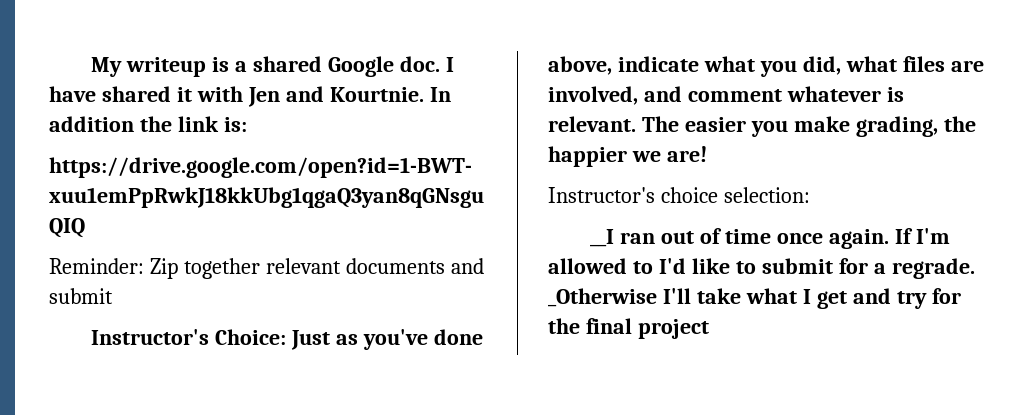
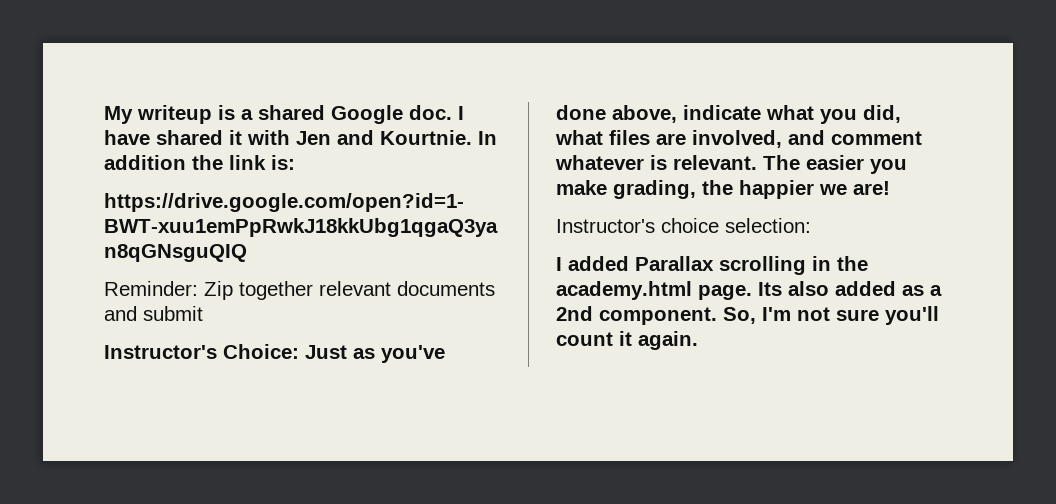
[590,228,950,249] [548,258,975,279] [548,288,961,309] [548,318,709,339] __I ran out of time once again. If I'm allowed to I'd like to submit for a regrade. _Otherwise I'll take what I get and try for the final project -> [556,256,868,275] [556,281,942,300] [556,306,939,325] [556,331,698,350] I added Parallax scrolling in the academy.html page. Its also added as a 2nd component. So, I'm not sure you'll count it again.

